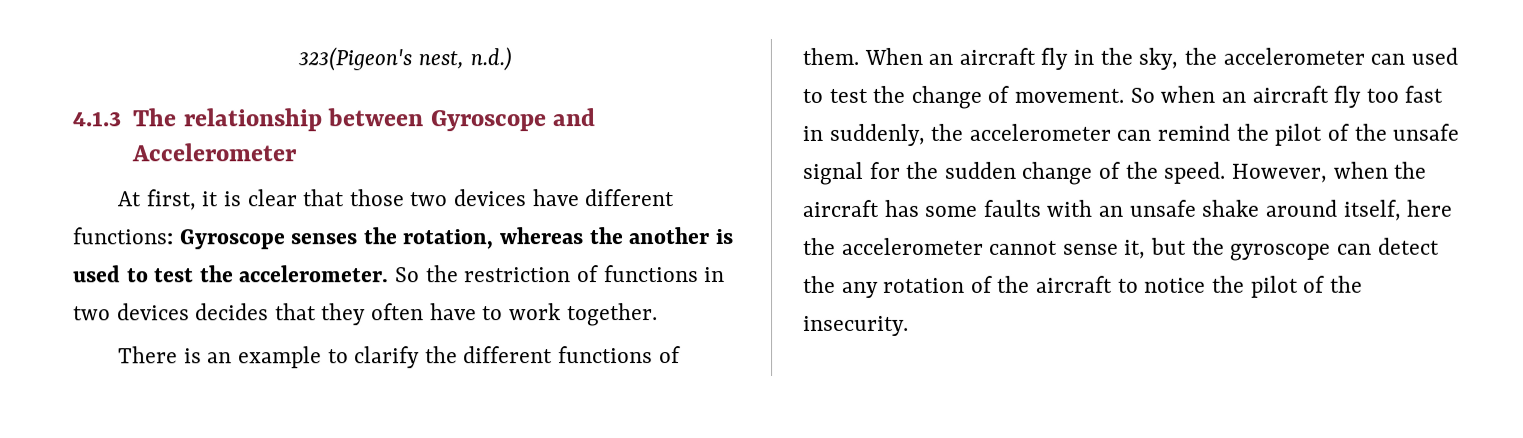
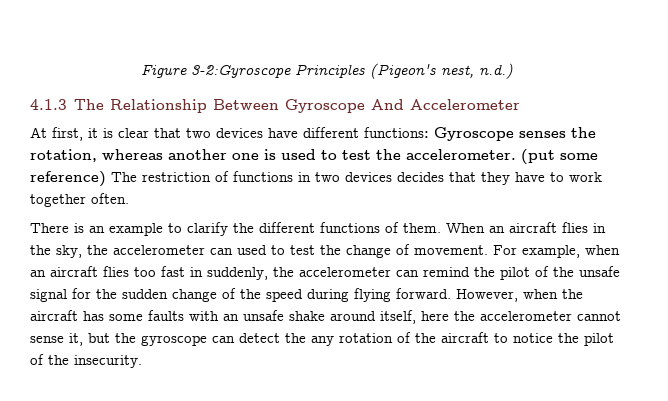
[298,47,413,72] 323(Pigeon's -> [141,63,436,79] Figure 3-2:Gyroscope Principles (Pigeon's
[182,108,595,132] relationship between Gyroscope and -> [110,99,405,113] Relationship Between Gyroscope And
[348,189,404,207] those -> (181, 133) none
[589,227,711,245] the another -> [168,149,259,160] another one
[395,265,459,283] So the -> [521,149,598,164] [30,171,137,187] (put some reference) The
[371,303,425,321] often -> (510, 178) none
[566,303,658,327] together. -> [30,193,129,207] together often.
[1040,47,1069,70] fly -> [562,222,588,233] flies
[1129,87,1155,103] So -> [493,245,580,258] For example,
[1333,85,1362,108] fly -> [103,266,129,277] flies
[1163,161,1226,184] speed. -> [266,288,451,302] speed during flying forward.

